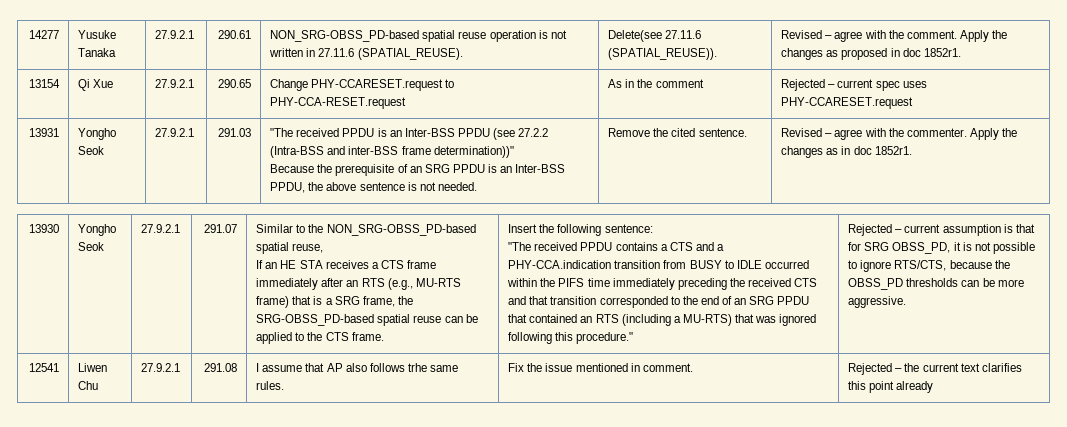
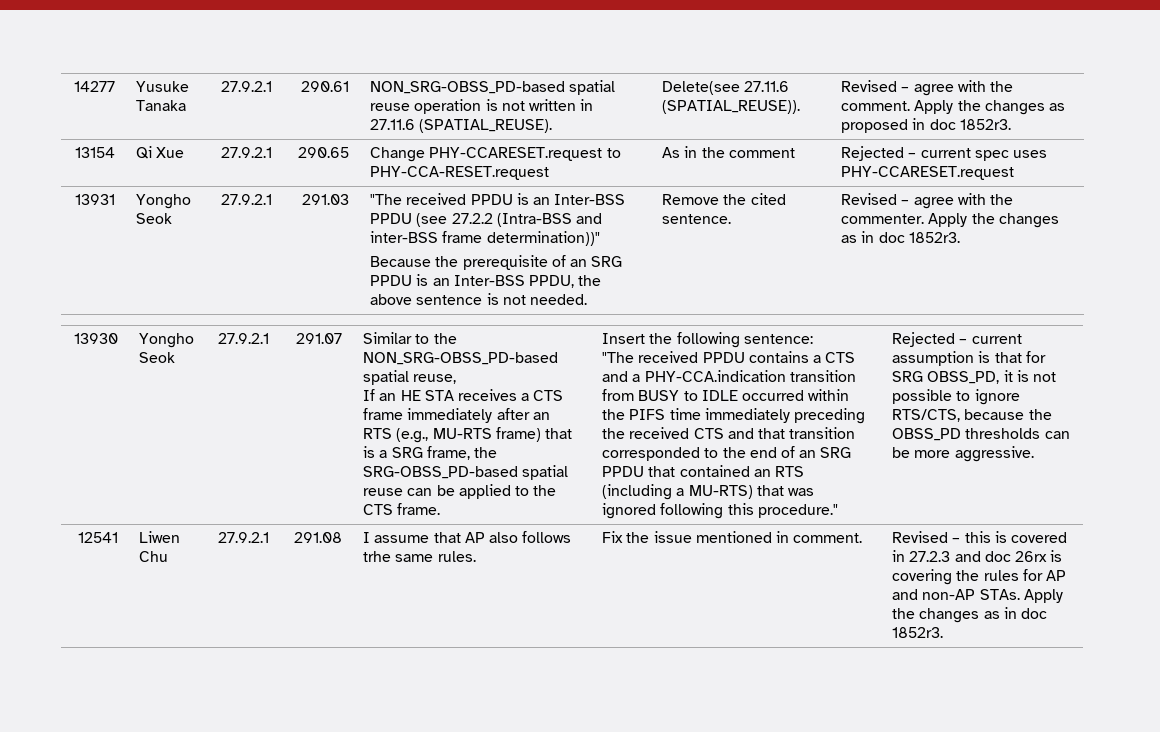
[923,48,961,57] 1852r1. -> [959,119,1011,130] 1852r3.
[874,146,912,155] 1852r1. -> [908,232,960,243] 1852r3.
[848,363,1022,375] [848,381,934,393] Rejected – the current text clarifies this point already -> [892,531,1067,543] [892,550,1063,562] [892,569,1066,585] [892,589,1063,603] [892,607,1047,623] [892,627,944,638] Revised – this is covered in 27.2.3 and doc 26rx is covering the rules for AP and non-AP STAs. Apply the changes as in doc 1852r3.

